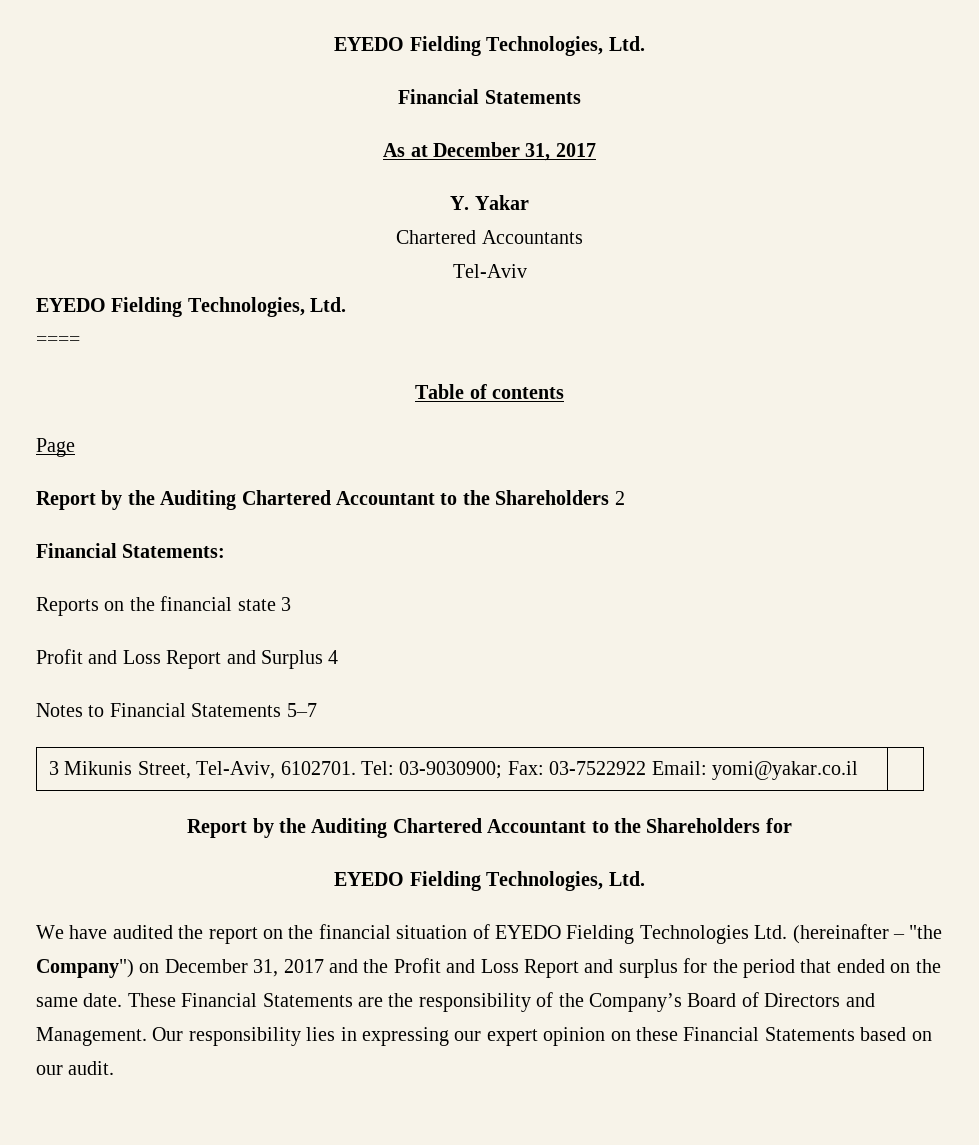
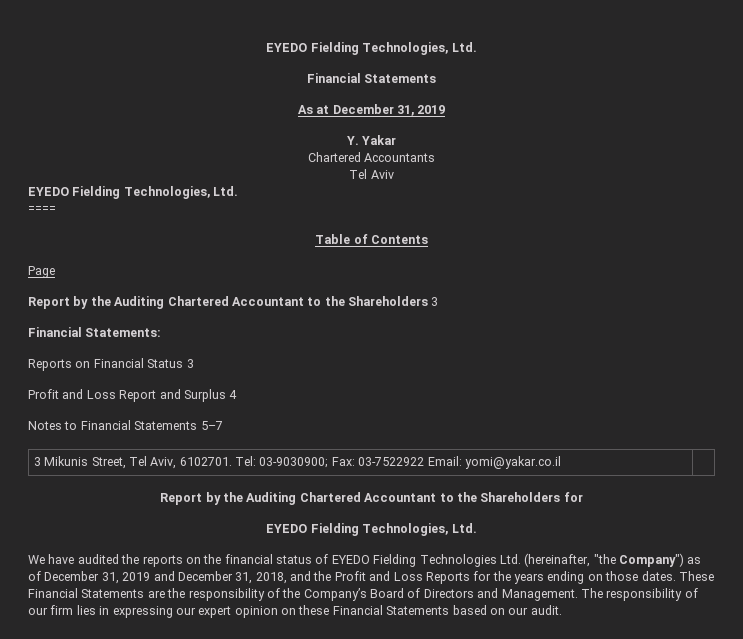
[555,143,596,157] 2017 -> [417,105,446,114] 2019
[452,264,527,278] Tel-Aviv -> [349,169,394,179] Tel Aviv
[491,387,564,399] contents -> [370,235,428,244] Contents
[614,491,625,505] 2 -> [431,297,439,306] 3
[129,596,276,611] the financial state -> [93,358,184,368] Financial Status
[196,761,276,779] Tel-Aviv, -> [128,456,177,469] Tel Aviv,
[208,924,468,944] report on the financial situation -> [142,554,312,567] reports on the financial status
[792,924,943,944] [36,959,324,978] (hereinafter – "the Company") on December 31, 2017 -> [524,553,702,567] [28,571,287,584] (hereinafter, "the Company") as of December 31, 2019 and December 31, 2018,
[523,958,941,978] [36,993,123,1007] Report and surplus for the period that ended on the same date. -> [425,571,676,584] Reports for the years ending on those dates.
[152,1027,301,1046] Our responsibility -> [580,588,698,601] [28,605,74,615] The responsibility of our firm

